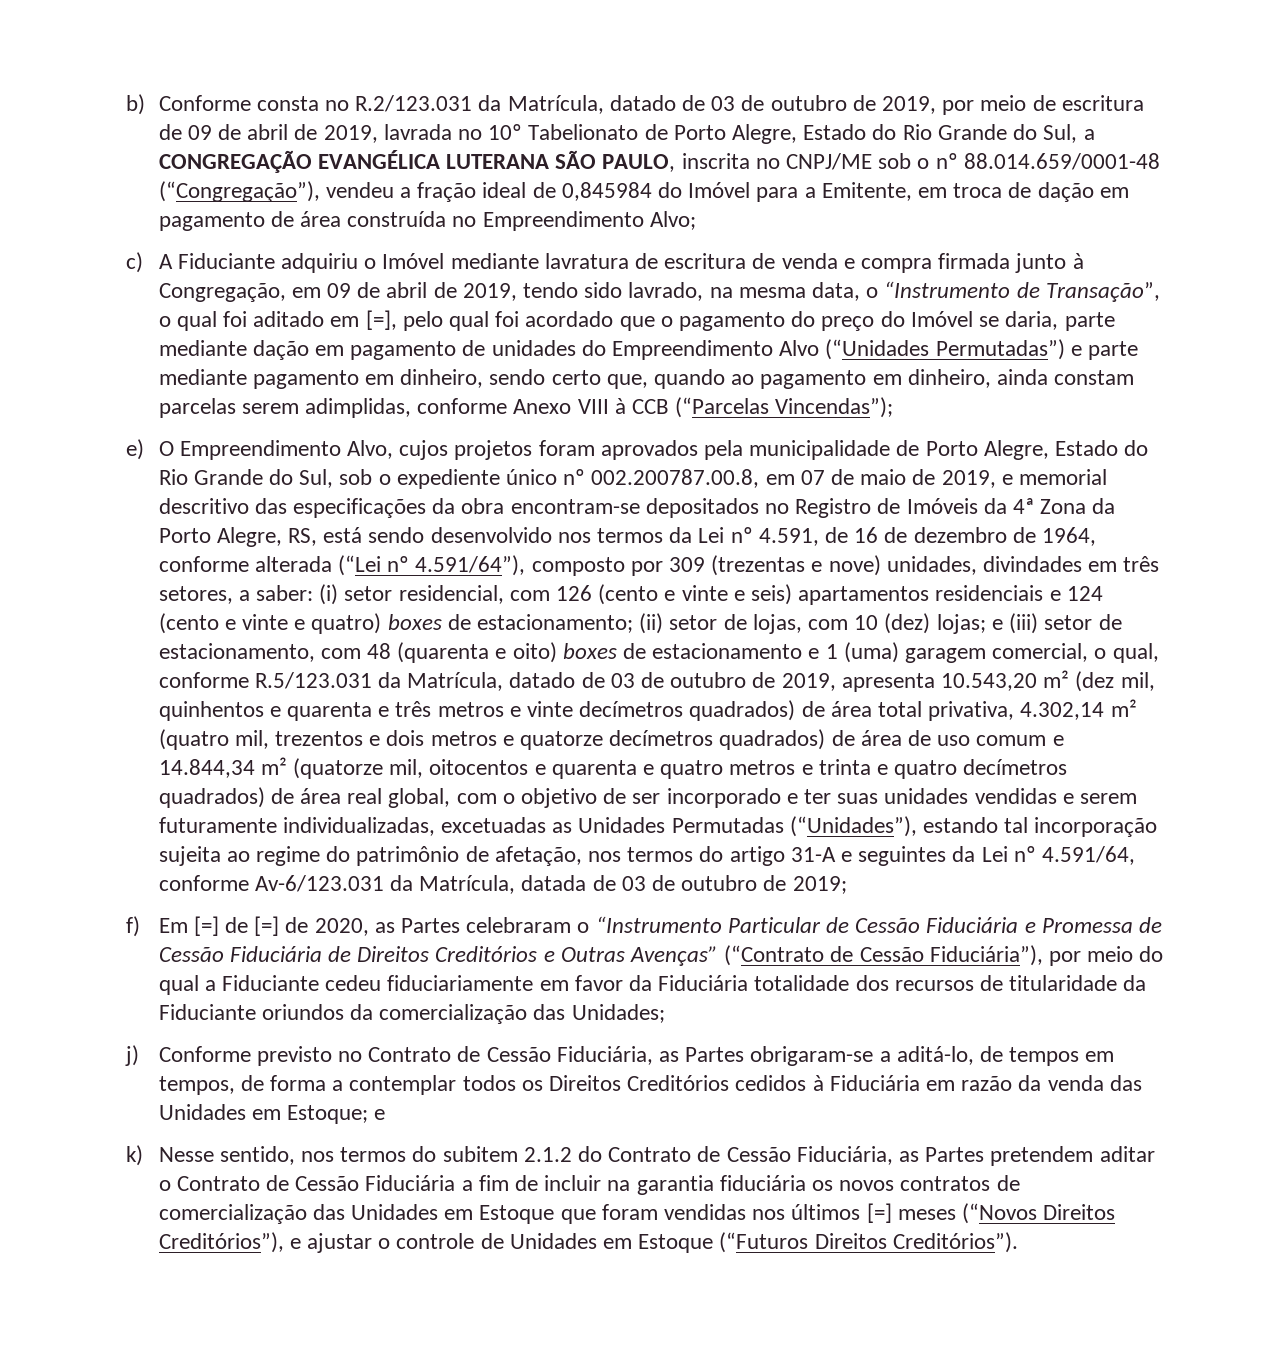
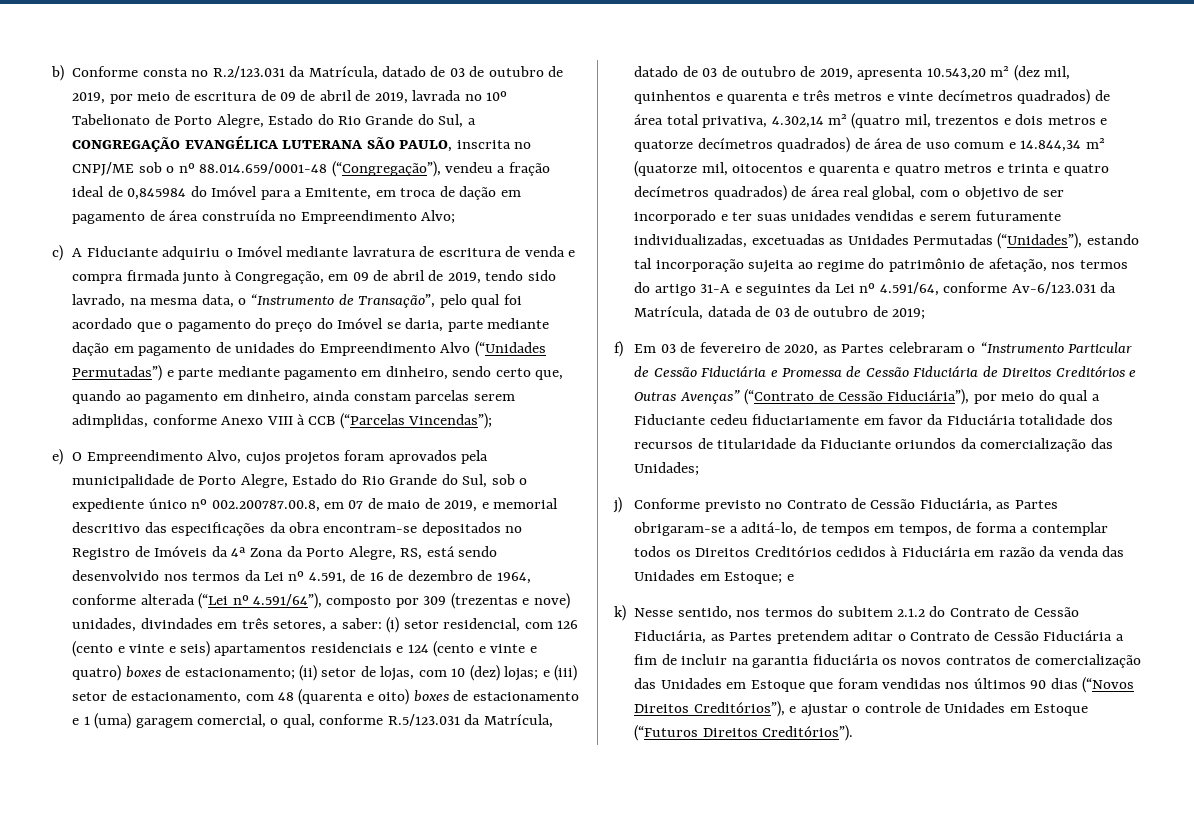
[158,310,397,331] o qual foi aditado em [=], -> (436, 301) none
[193,916,280,936] [=] de [=] -> [660,342,761,353] 03 de fevereiro
[866,1203,956,1223] [=] meses -> [1030,678,1078,689] 90 dias

